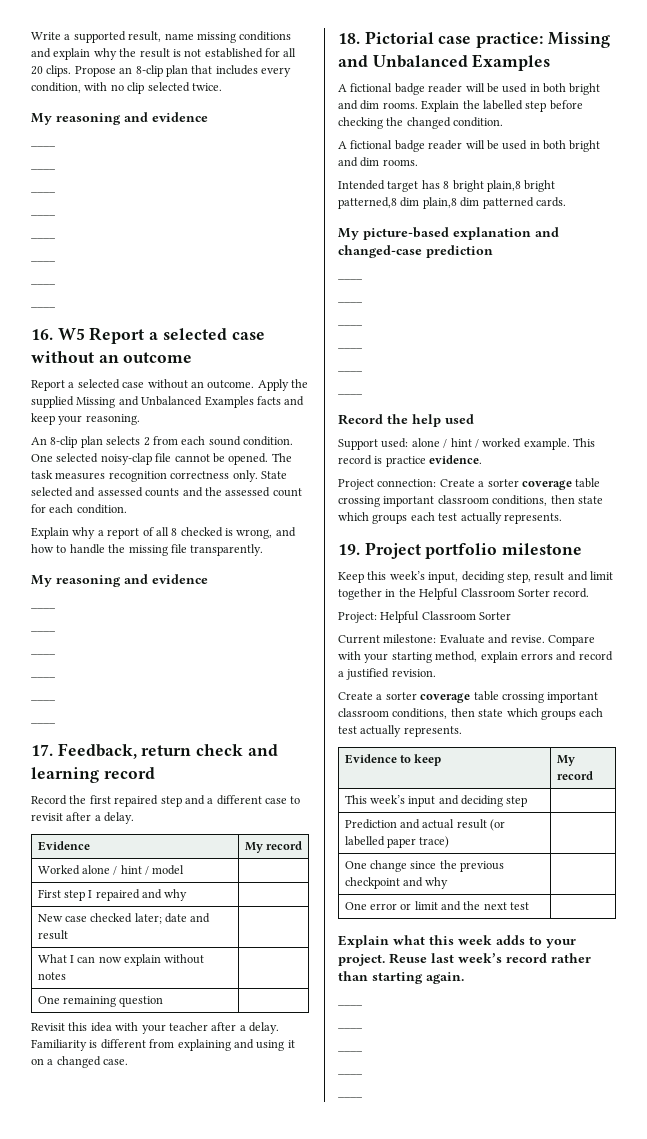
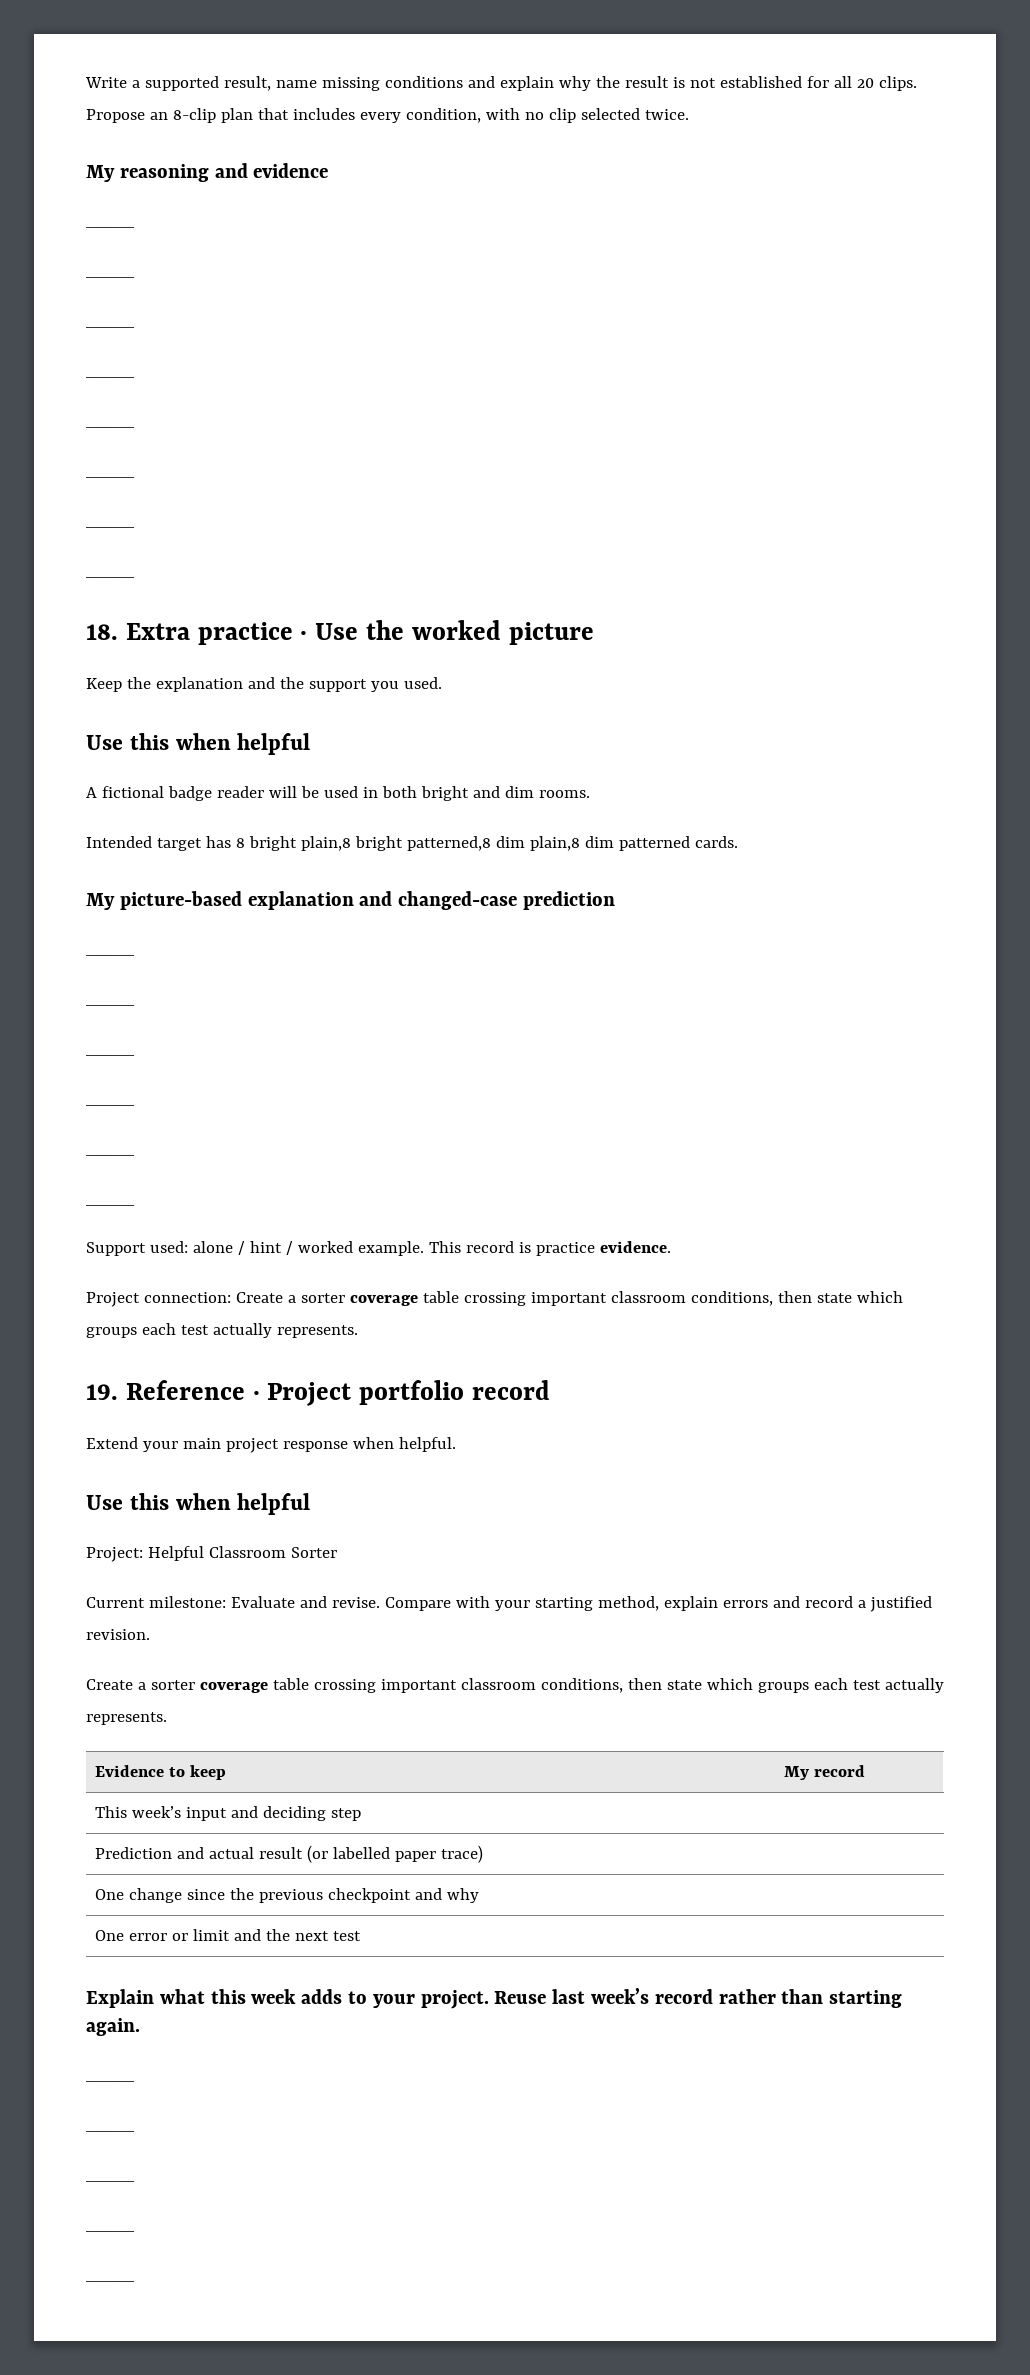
[31,327,265,344] [31,351,193,363] [31,379,308,391] [31,396,305,408] [31,413,140,425] [31,436,293,448] [31,453,292,465] [31,470,287,482] [31,487,302,497] [31,504,127,514] [31,527,296,539] [31,544,264,556] [31,574,208,587] [31,607,56,609] [31,630,56,632] [31,653,56,655] [31,676,56,678] [31,699,56,701] [31,722,56,724] [31,743,278,759] [31,767,155,783] [31,795,301,807] [31,812,135,824] [37,841,90,851] [244,841,302,853] [37,865,185,875] [37,889,188,901] [37,913,211,924] [37,930,68,940] [37,954,205,966] [37,972,66,980] [37,996,164,1007] [31,1022,279,1034] [31,1039,295,1051] [31,1056,129,1068] [338,31,610,48] [338,54,551,71] [338,83,601,95] [338,100,583,112] [338,117,504,129] 16. W5 Report a selected case without an outcome // Report a selected case without an outcome. Apply the supplied Missing and Unbalanced Examples facts and keep your reasoning. // An 8-clip plan selects 2 from each sound condition. One selected noisy-clap file cannot be opened. The task measures recognition correctness only. State selected and assessed counts and the assessed count for each condition. // Explain why a report of all 8 checked is wrong, and how to handle the missing file transparently. // My reasoning and evidence // ____ // ____ // ____ // ____ // ____ // ____ // 17. Feedback, return check and learning record // Record the first repaired step and a different case to revisit after a delay. // Evidence | My record // Worked alone / hint / model | // First step I repaired and why | // New case checked later; date and result | // What I can now explain without notes | // One remaining question | // Revisit this idea with your teacher after a delay. Familiarity is different from explaining and using it on a changed case. // 18. Pictorial case practice: Missing and Unbalanced Examples // A fictional badge reader will be used in both bright and dim rooms. Explain the labelled step before checking the changed condition. -> [86,620,594,645] [86,677,442,692] [86,733,311,755] 18. Extra practice · Use the worked picture // Keep the explanation and the support you used. // Use this when helpful
[338,414,474,427] // Record the help used -> (135, 1204) none
[364,542,583,559] [338,571,613,583] [338,588,590,600] Project portfolio milestone // Keep this week’s input, deciding step, result and limit together in the Helpful Classroom Sorter record. -> [125,1380,551,1406] [86,1437,456,1453] [86,1493,311,1515] Reference · Project portfolio record // Extend your main project response when helpful. // Use this when helpful

